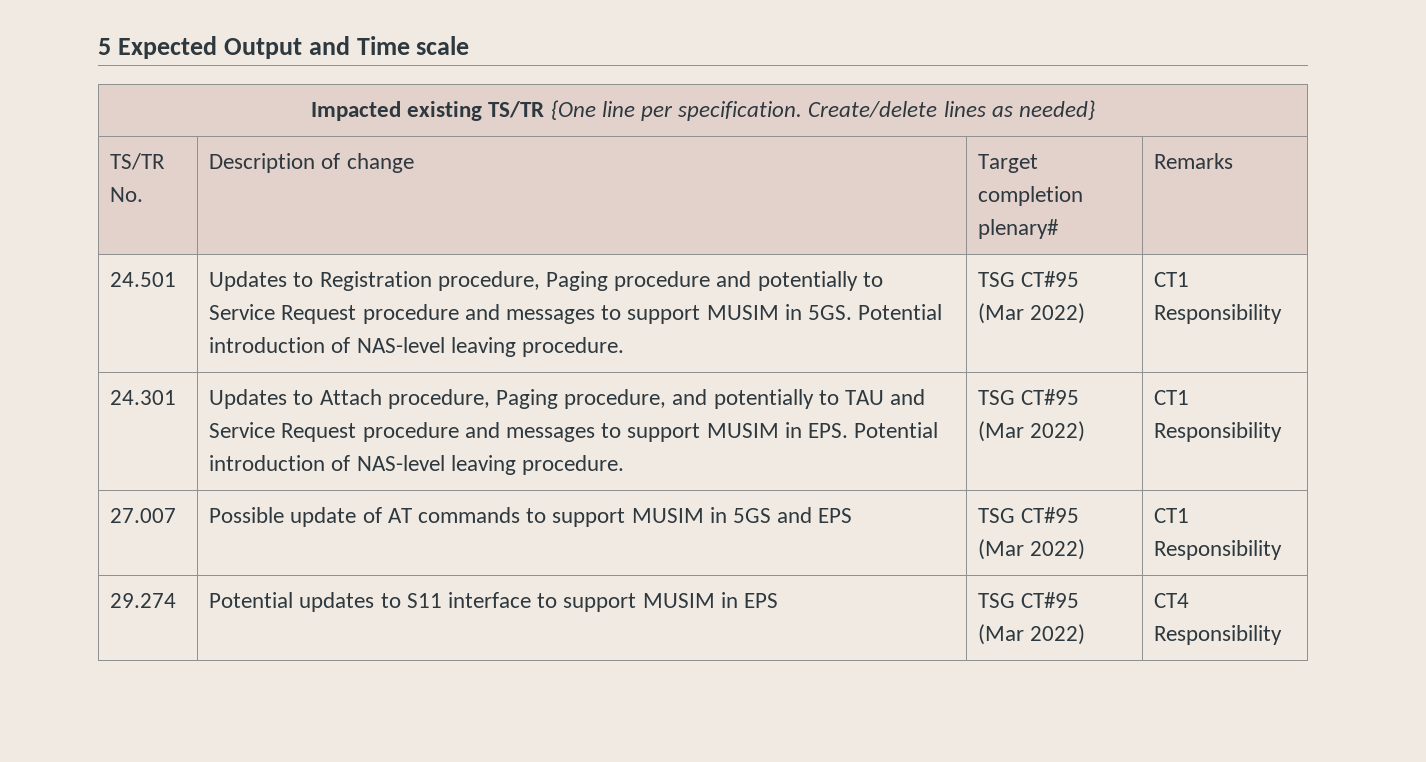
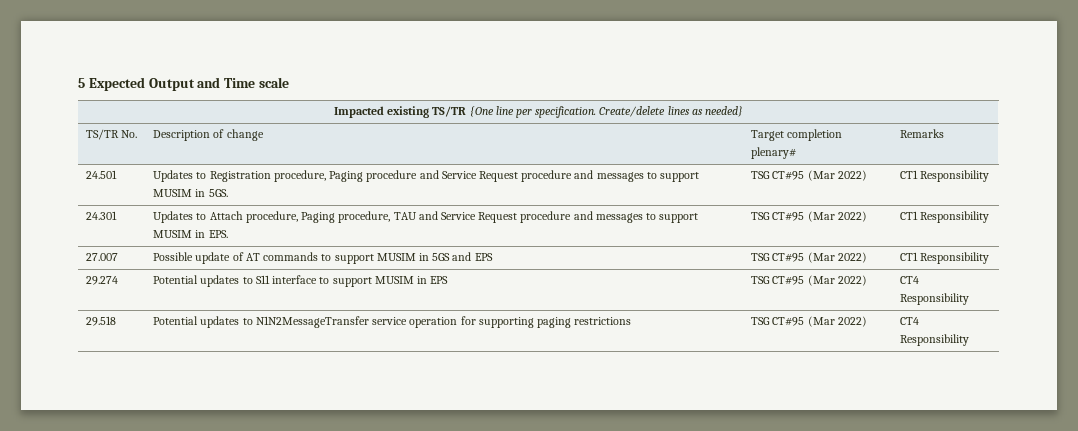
[757,271,883,291] potentially to -> (439, 174) none
[858,304,943,320] [209,337,624,357] Potential introduction of NAS-level leaving procedure. -> (228, 193) none
[672,389,839,409] and potentially to -> (391, 217) none
[854,422,939,438] [209,455,624,475] Potential introduction of NAS-level leaving procedure. -> (228, 234) none
(1283, 635) none -> [86,316,117,326] [153,316,632,328] [751,316,867,327] [900,317,920,325] [900,334,970,346] // 29.518 | Potential updates to N1N2MessageTransfer service operation for supporting paging restrictions | TSG CT#95 (Mar 2022) | CT4 Responsibility

